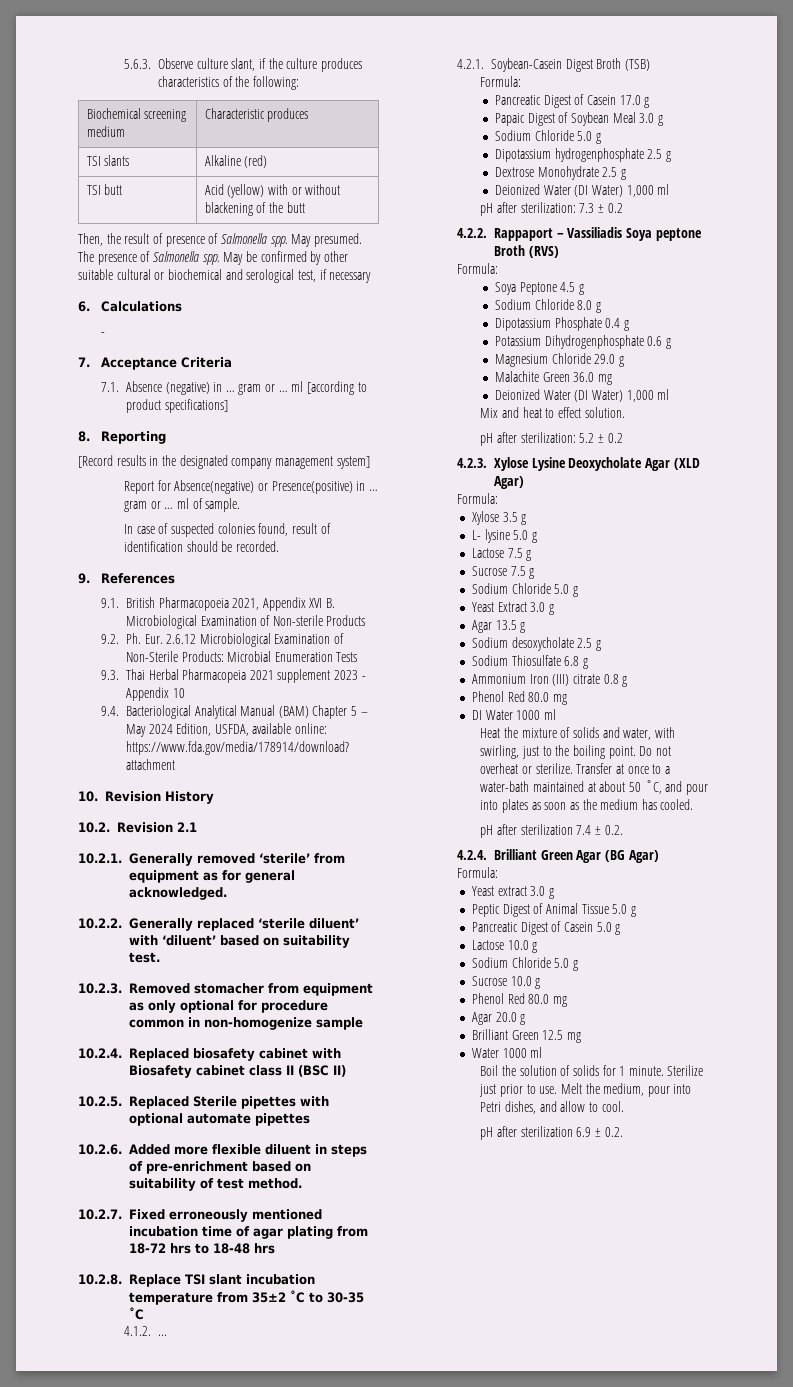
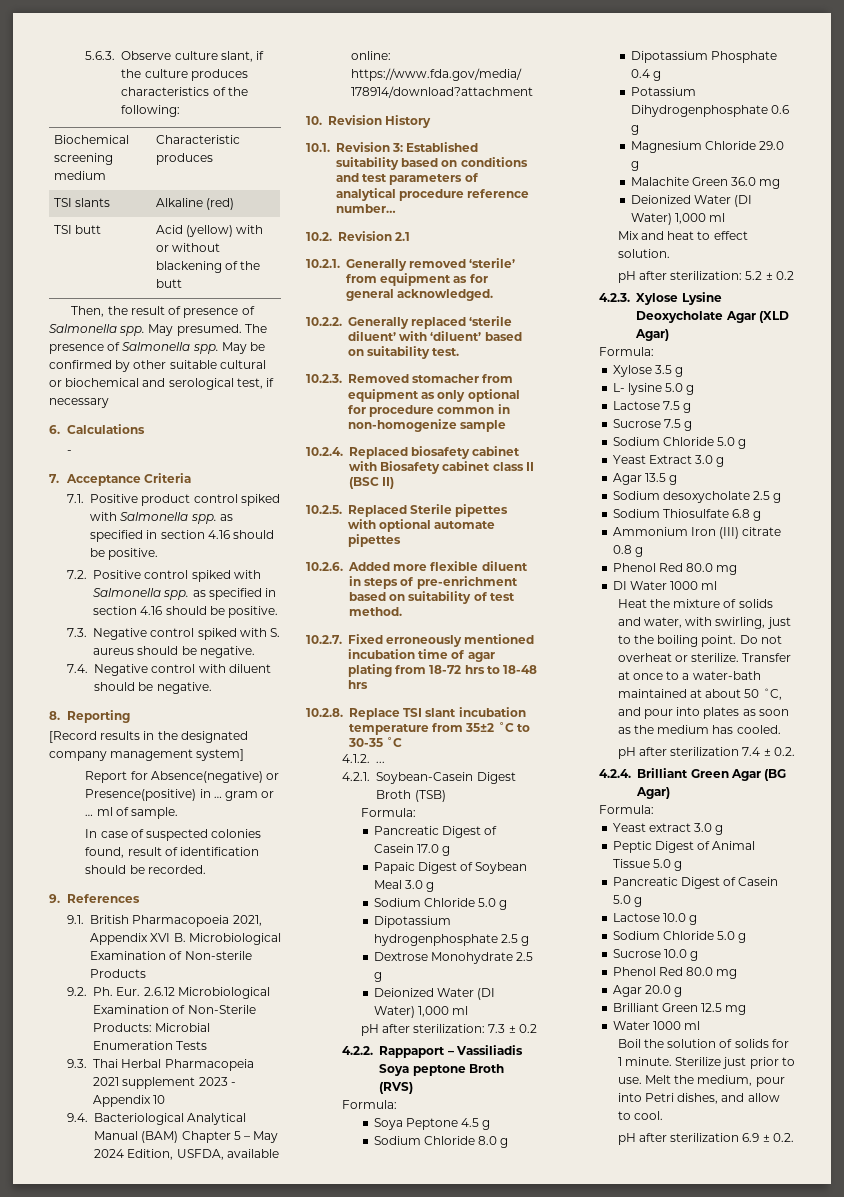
[125,381,367,395] [125,399,228,413] Absence (negative) in … gram or … ml [according to product specifications] -> [90,494,280,506] [90,512,233,524] [90,530,275,542] [90,548,159,560] [67,570,261,582] [93,588,277,600] [93,606,279,618] [67,628,281,640] [93,646,255,658] [67,664,271,676] [94,682,212,694] Positive product control spiked with Salmonella spp. as specified in section 4.16 should be positive. // 7.2. Positive control spiked with Salmonella spp. as specified in section 4.16 should be positive. // 7.3. Negative control spiked with S. aureus should be negative. // 7.4. Negative control with diluent should be negative.
(214, 797) none -> [306,142,479,152] [336,157,528,170] [336,173,478,185] [336,188,530,201] [336,204,396,213] // 10.1. Revision 3: Established suitability based on conditions and test parameters of analytical procedure reference number…

